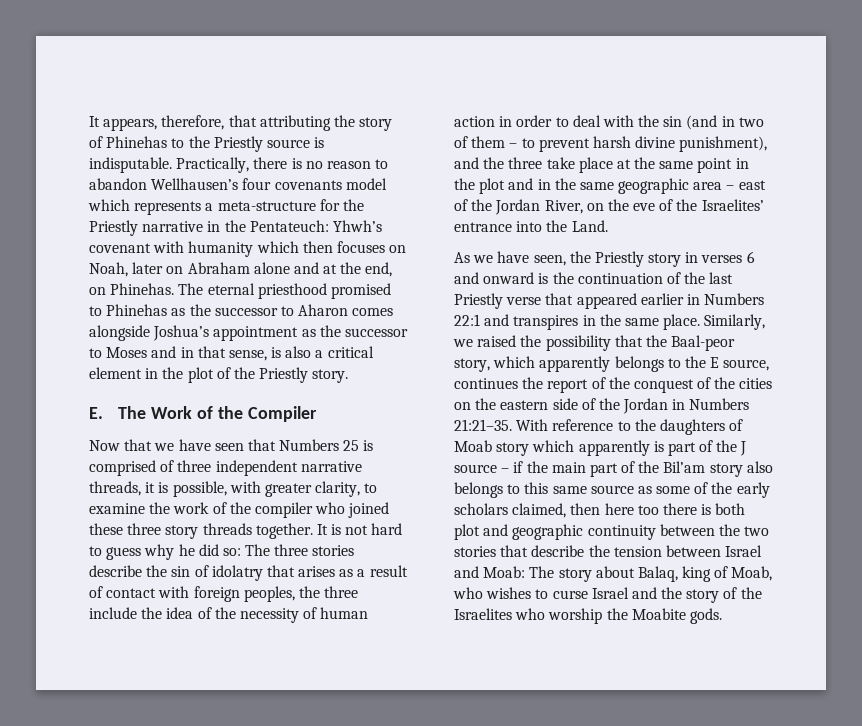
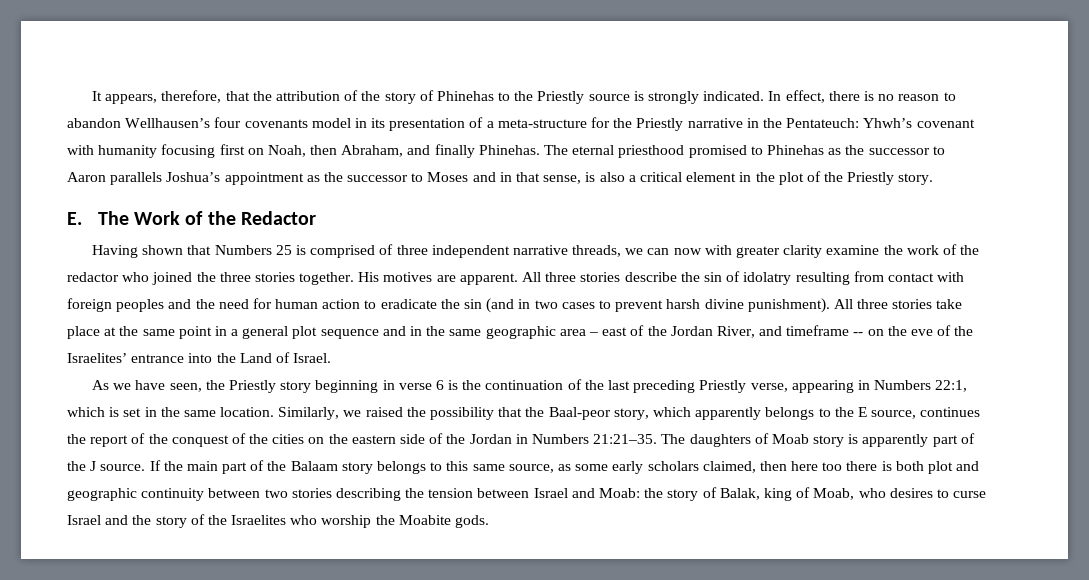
[259,115,331,131] attributing -> [252,90,359,101] the attribution of
[89,157,250,173] indisputable. Practically, -> [648,90,825,104] strongly indicated. In effect,
[88,199,202,215] which represents -> [354,117,484,131] in its presentation of
[256,241,407,253] [89,262,393,277] [89,287,106,295] which then focuses on Noah, later on Abraham alone and at the end, on -> [161,144,475,158] focusing first on Noah, then Abraham, and finally
[298,304,394,316] [89,325,150,341] Aharon comes alongside -> [67,172,163,185] Aaron parallels
[247,406,317,422] [89,439,244,451] Compiler // Now that we have seen -> [240,211,316,225] [92,245,184,258] Redactor // Having shown
[145,481,378,497] it is possible, with greater clarity, to -> [625,245,823,258] we can now with greater clarity
[254,502,313,518] compiler -> [67,272,119,282] redactor
[89,523,403,539] [89,544,271,560] these three story threads together. It is not hard to guess why he did so: The -> [196,272,542,285] the three stories together. His motives are apparent. All
[266,565,408,577] [89,586,359,602] [89,607,369,623] [454,115,634,127] that arises as a result of contact with foreign peoples, the three include the idea of the necessity of human action in order to deal with -> [795,271,965,285] [67,298,437,312] resulting from contact with foreign peoples and the need for human action to eradicate
[454,136,518,148] of them – -> [561,302,595,309] cases
[679,136,768,152] [454,157,543,169] punishment), and the three -> [747,298,933,313] punishment). All three stories
[454,178,506,194] the plot -> [231,326,379,339] a general plot sequence
(583, 207) none -> [759,325,864,336] and timeframe --
[571,220,608,232] Land. -> [239,352,332,363] Land of Israel.
[685,251,755,263] [454,272,535,284] in verses 6 and onward -> [315,380,444,393] beginning in verse 6
[454,293,765,309] [454,314,701,330] Priestly verse that appeared earlier in Numbers 22:1 and transpires in the same place. -> [633,380,968,393] [67,407,275,417] preceding Priestly verse, appearing in Numbers 22:1, which is set in the same location.
[516,419,656,431] With reference to the -> [661,434,686,444] The
[532,440,664,456] which apparently is -> [848,434,929,447] is apparently
[454,461,524,473] source – if -> [100,460,161,471] source. If
[663,461,773,477] Bil’am story also -> [290,461,373,474] Balaam story
[590,485,634,494] source -> [508,464,554,473] source,
[694,482,733,494] of the -> (609, 467) none
[718,524,740,536] the -> (261, 493) none
[500,545,585,557] that describe -> [335,488,401,501] describing
[529,566,678,582] The story about Balaq, -> [644,487,760,501] the story of Balak,
[486,587,532,599] wishes -> [889,488,933,498] desires

